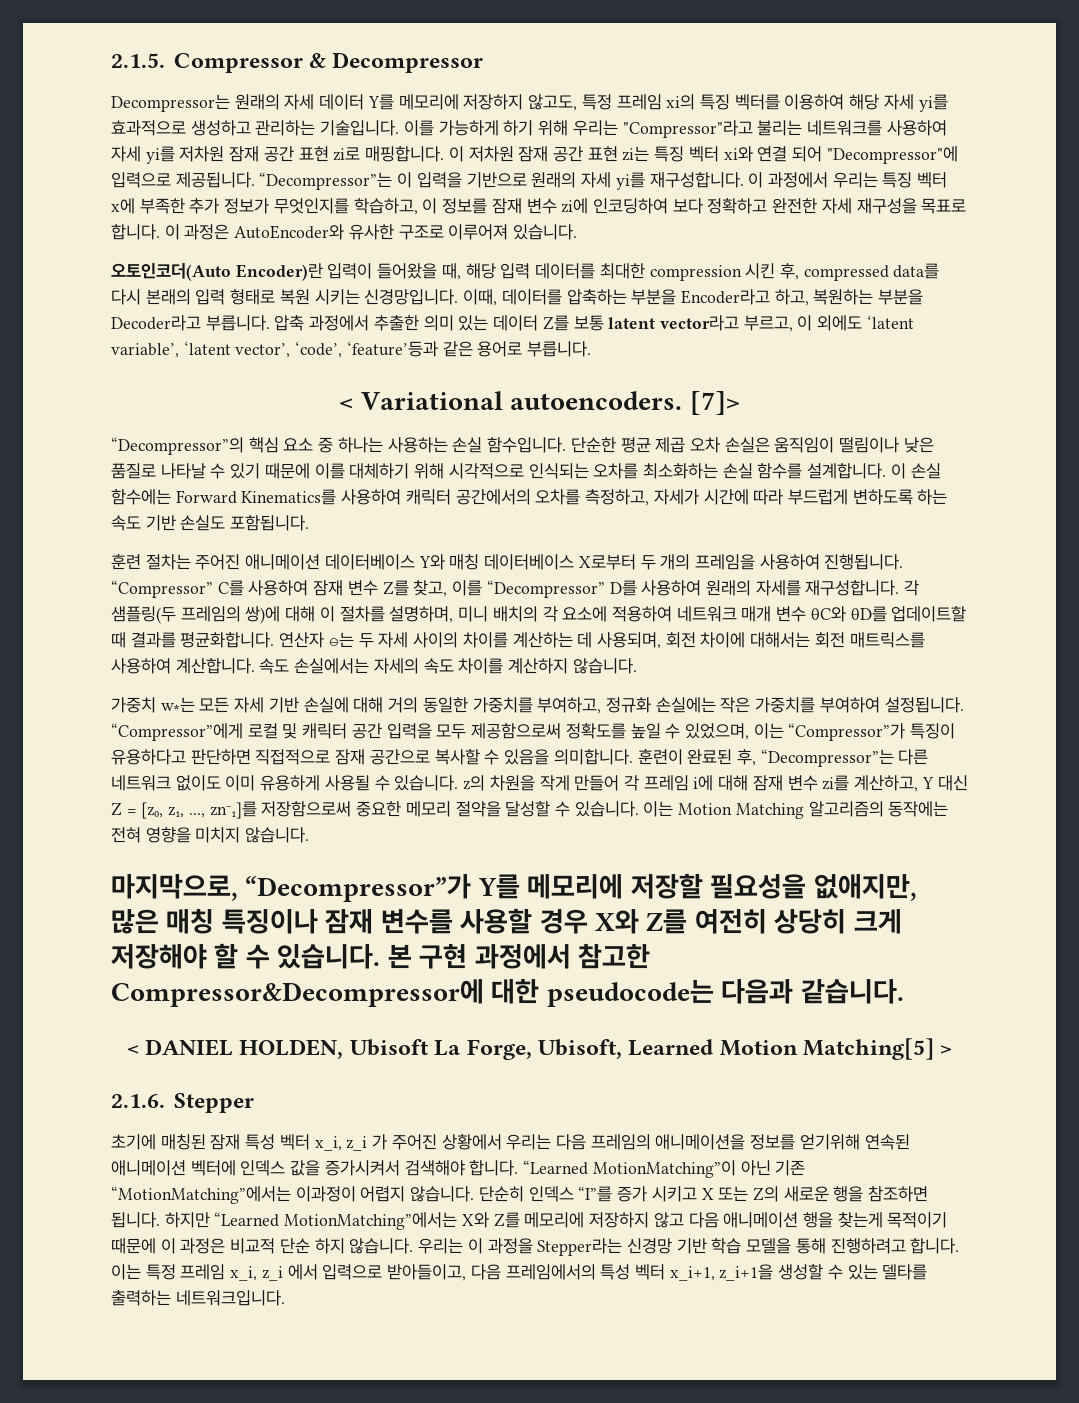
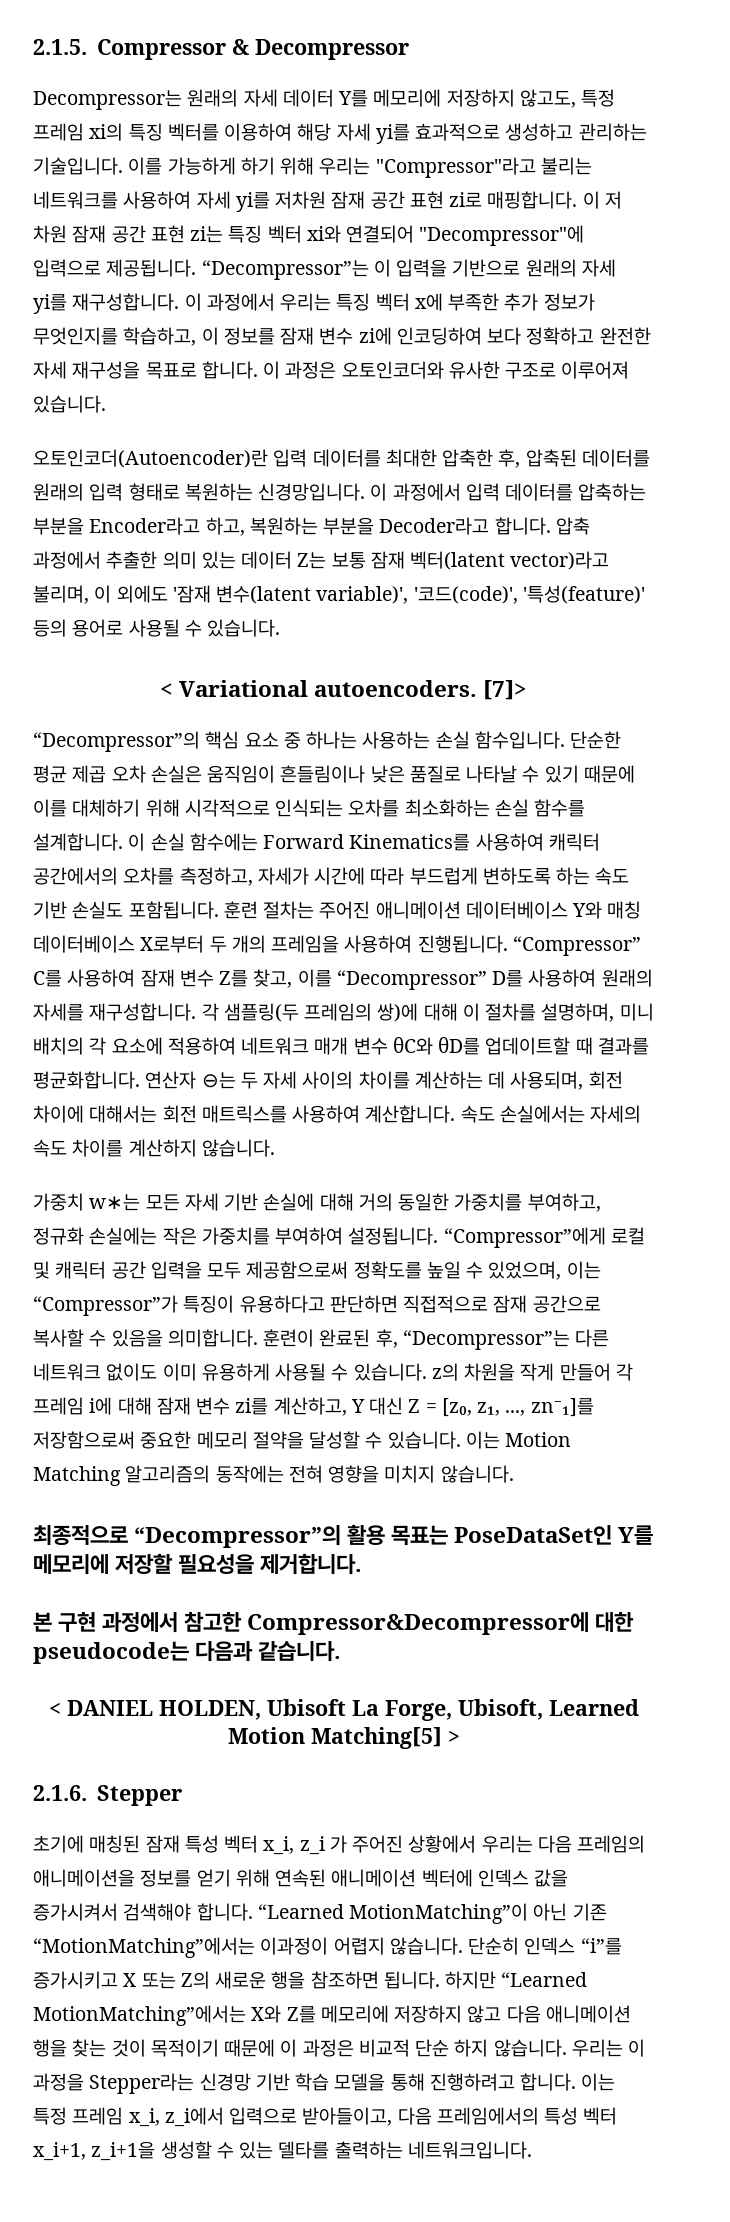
[468,146,514,162] 저차원 -> [604,191,622,209] [33,225,67,243] 저 차원
[757,146,823,162] 연결 되어 -> [346,225,415,243] 연결되어
[234,224,345,240] AutoEncoder와 -> [341,361,444,379] 오토인코더와
[111,263,940,281] [111,289,498,306] 오토인코더(Auto Encoder)란 입력이 들어왔을 때, 해당 입력 데이터를 최대한 compression 시킨 후, compressed data를 다시 본래의 입력 형태로 복원 시키는 신경망입니다. 이때, -> [33,449,650,468] [33,483,500,501] 오토인코더(Autoencoder)란 입력 데이터를 최대한 압축한 후, 압축된 데이터를 원래의 입력 형태로 복원하는 신경망입니다. 이 과정에서 입력
[205,315,270,331] 부릅니다. -> [494,517,551,535] 합니다.
[542,315,914,332] [111,341,592,358] Z를 보통 latent vector라고 부르고, 이 외에도 ‘latent variable’, ‘latent vector’, ‘code’, ‘feature’등과 같은 용어로 부릅니다. -> [297,551,610,570] [33,585,645,604] [33,619,281,637] Z는 보통 잠재 벡터(latent vector)라고 불리며, 이 외에도 '잠재 변수(latent variable)', '코드(code)', '특성(feature)' 등의 용어로 사용될 수 있습니다.
[839,437,900,453] 떨림이나 -> [280,765,366,783] 흔들림이나
(310, 523) // -> (219, 910) none
[111,873,917,902] [111,908,902,934] [111,943,381,969] 마지막으로, “Decompressor”가 Y를 메모리에 저장할 필요성을 없애지만, 많은 매칭 특징이나 잠재 변수를 사용할 경우 X와 Z를 여전히 상당히 크게 저장해야 할 수 있습니다. -> [33,1524,654,1548] [33,1553,363,1575] 최종적으로 “Decompressor”의 활용 목표는 PoseDataSet인 Y를 메모리에 저장할 필요성을 제거합니다. //
[799,1134,860,1150] 얻기위해 -> [196,1869,270,1887] 얻기 위해
[578,1186,697,1202] “I”를 증가 시키고 -> [580,1938,622,1955] [33,1971,118,1989] “i”를 증가시키고
[837,1212,883,1228] 찾는게 -> [72,2039,146,2057] 찾는 것이
[261,1264,318,1281] z_i 에서 -> [164,2107,224,2127] z_i에서

